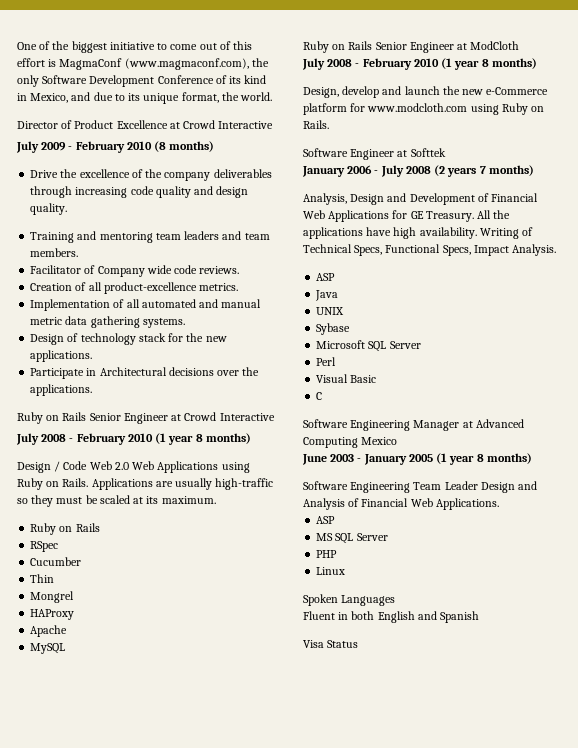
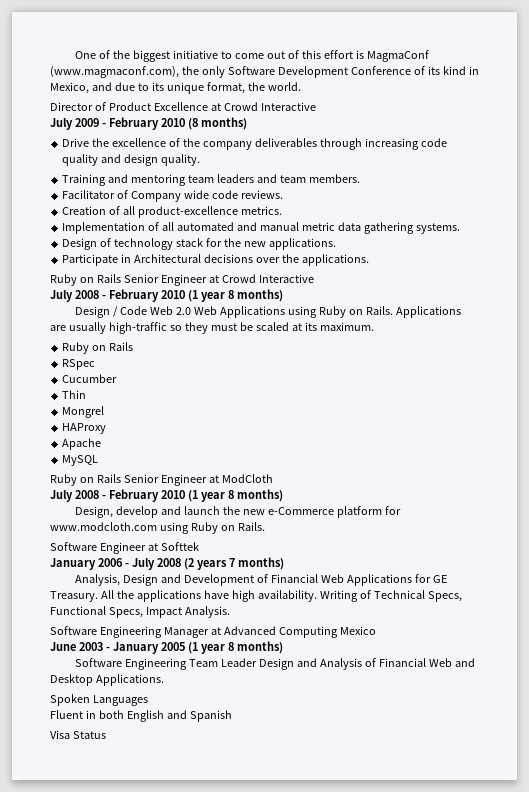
[316,273,336,281] [315,290,339,301] [316,307,345,315] [316,323,351,335] [316,340,421,352] [316,357,337,366] [316,374,377,383] [316,392,323,400] // ASP // Java // UNIX // Sybase // Microsoft SQL Server // Perl // Visual Basic // C -> (230, 612) none
(433, 502) none -> [454,658,475,667] [50,674,93,686] and Desktop
[316,516,336,524] [316,533,388,544] [316,550,338,558] [316,567,346,575] // ASP // MS SQL Server // PHP // Linux -> (164, 680) none

